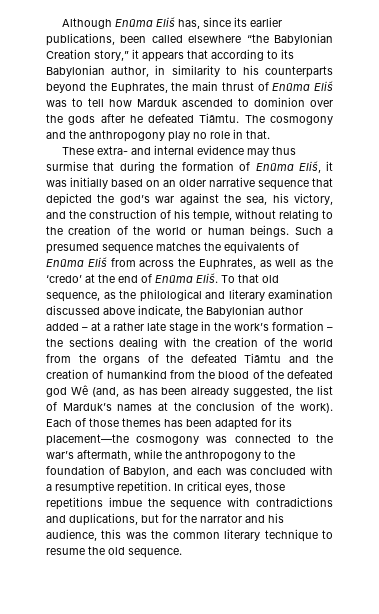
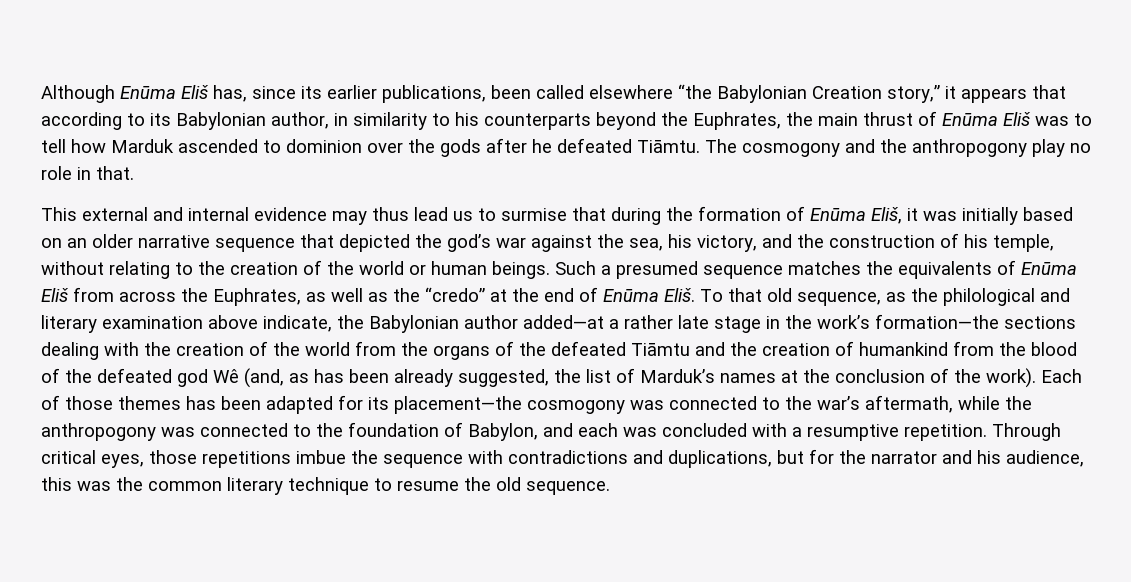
[61,146,128,155] These extra- -> [41,207,148,221] This external
(296, 150) none -> [414,207,496,221] lead us to
[46,275,82,283] ‘credo’ -> [425,287,485,302] “credo”
[46,305,100,315] discussed -> (203, 322) none
[46,322,101,331] added – at -> [523,315,604,329] added—at
[272,321,333,331] [46,338,63,347] formation – the -> [875,314,999,329] formation—the
(261, 456) none -> [161,423,288,437] was connected
[174,483,184,491] In -> [992,423,1061,441] Through

